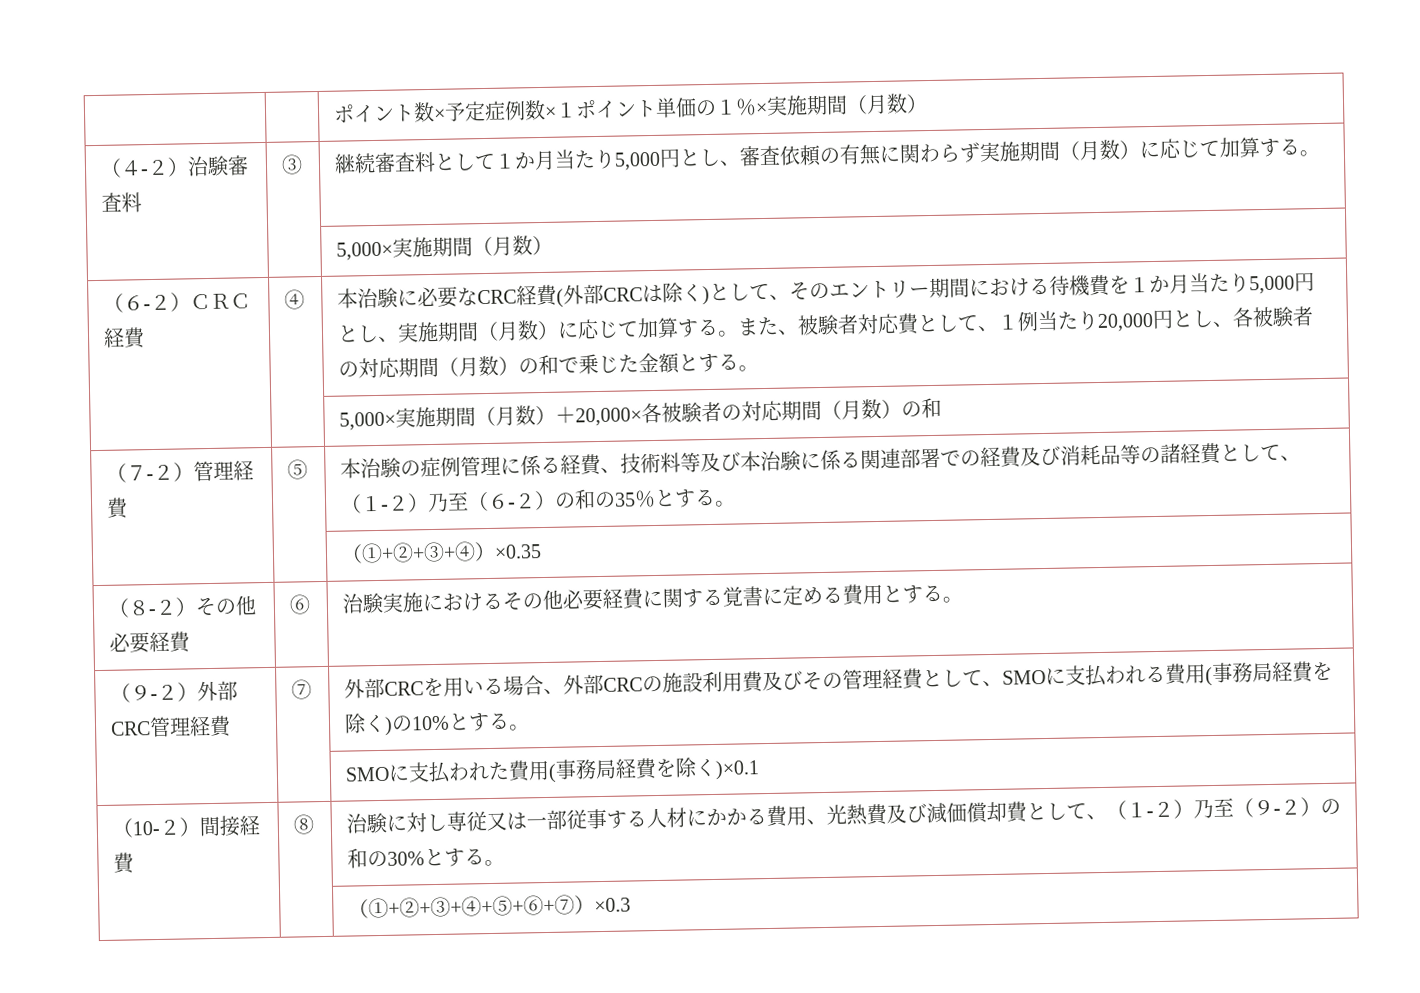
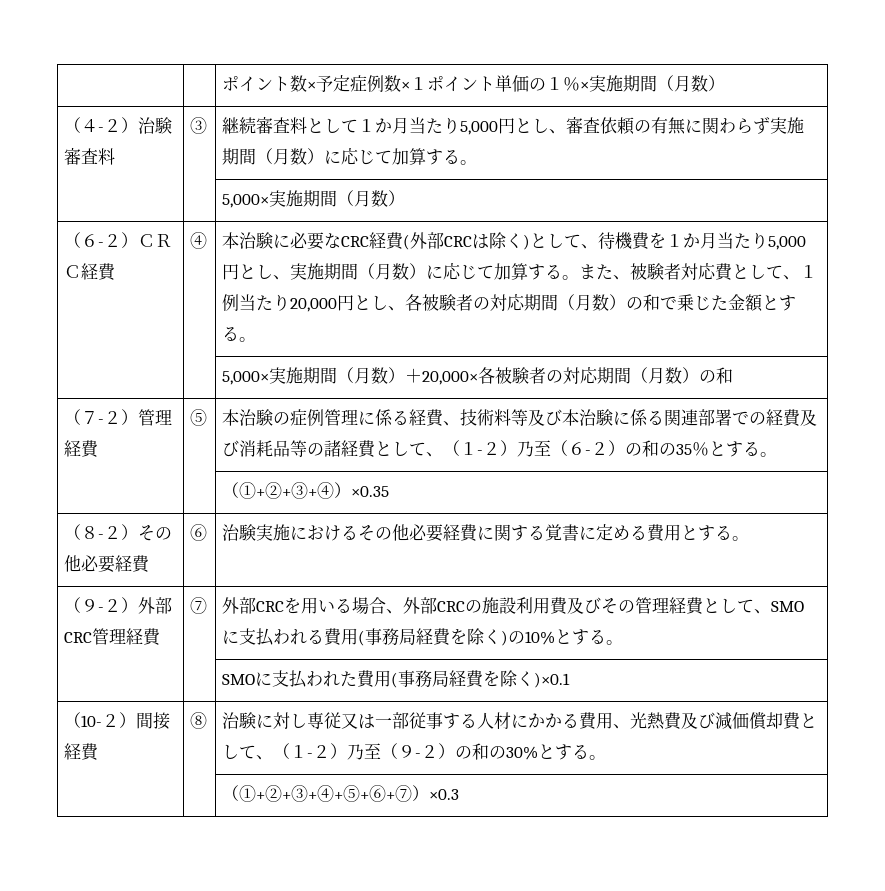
[788,277,1050,300] そのエントリー期間における -> (599, 246) none

